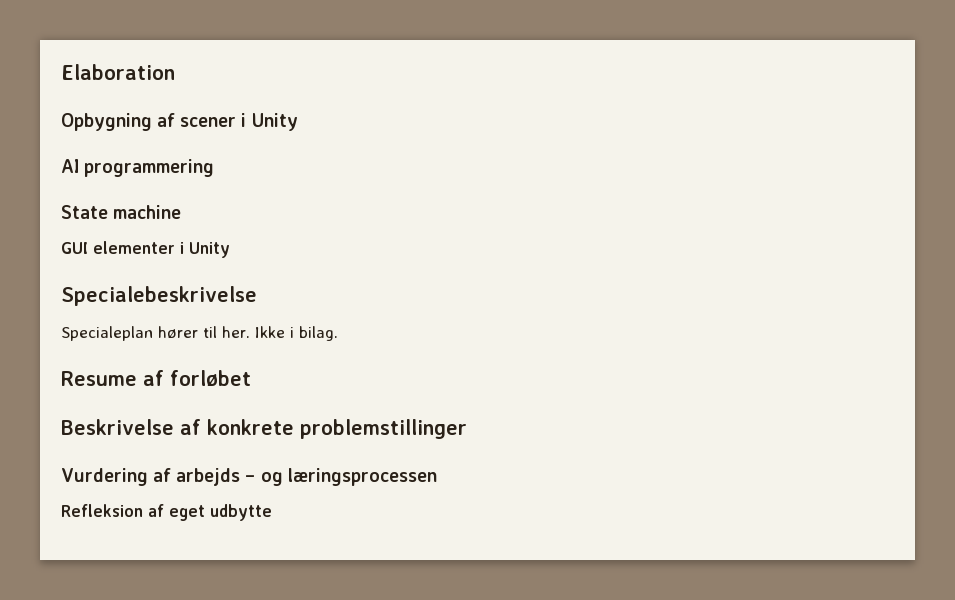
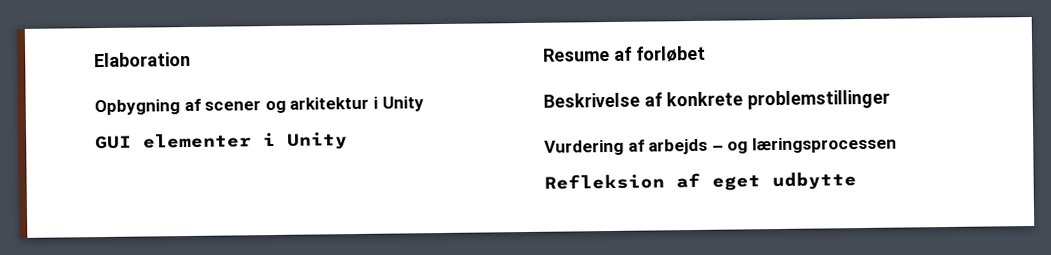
[241,113,298,131] [61,159,215,177] [61,205,182,219] i Unity // AI programmering // State machine -> [264,96,424,114] og arkitektur i Unity
[61,286,257,306] [61,326,338,341] // Specialebeskrivelse // Specialeplan hører til her. Ikke i bilag. -> (348, 140) none

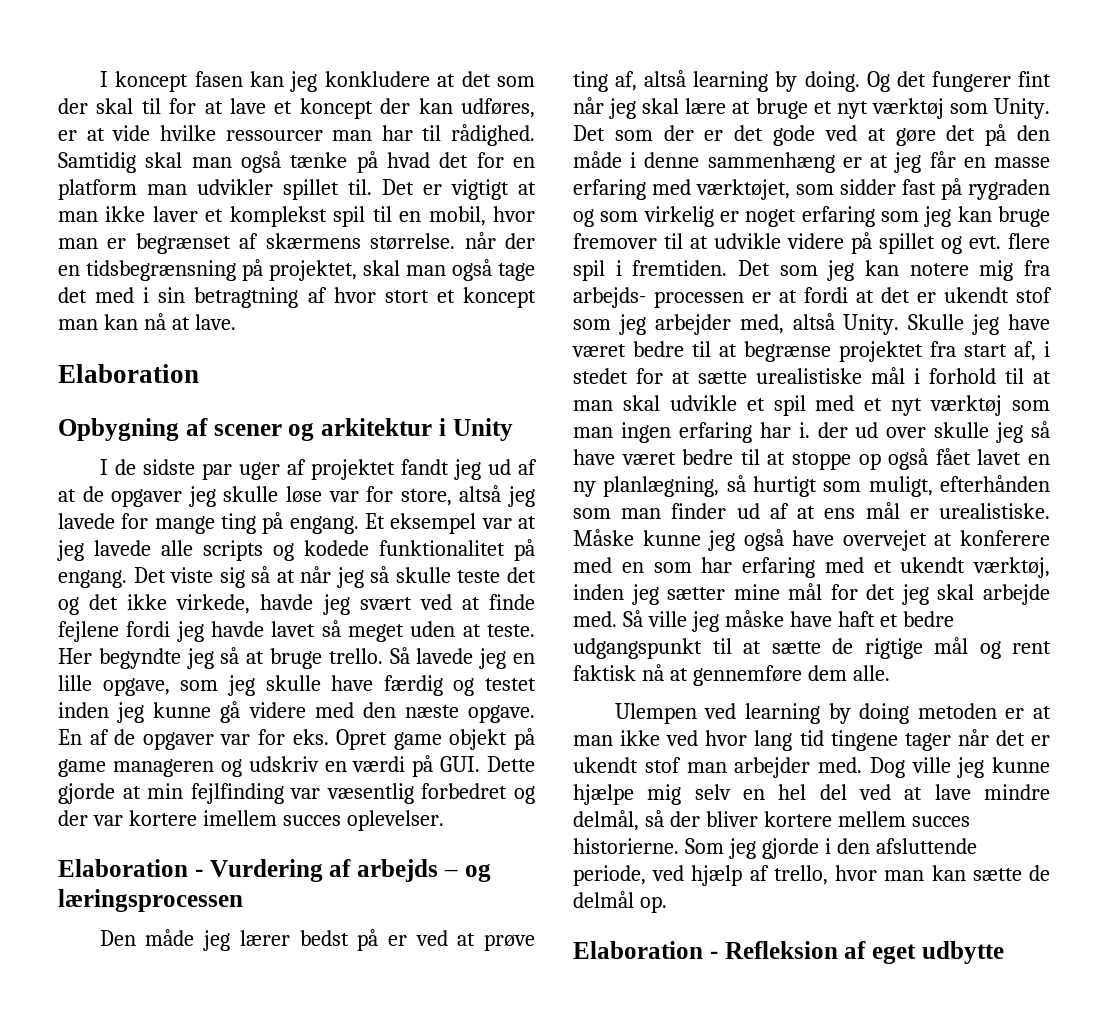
(94, 59) none -> [99,71,536,92] [58,98,535,119] [58,124,535,146] [58,151,535,173] [58,179,536,200] [58,206,536,227] [58,232,535,254] [58,259,535,281] [58,287,536,308] [58,313,236,330] I koncept fasen kan jeg konkludere at det som der skal til for at lave et koncept der kan udføres, er at vide hvilke ressourcer man har til rådighed. Samtidig skal man også tænke på hvad det for en platform man udvikler spillet til. Det er vigtigt at man ikke laver et komplekst spil til en mobil, hvor man er begrænset af skærmens størrelse. når der en tidsbegrænsning på projektet, skal man også tage det med i sin betragtning af hvor stort et koncept man kan nå at lave. //
[95,131,348,150] [543,45,706,62] [543,89,890,110] GUI elementer i Unity // Resume af forløbet // Beskrivelse af konkrete problemstillinger // -> [99,459,537,480] [58,485,536,507] [58,512,536,534] [57,539,535,561] [58,566,537,588] [58,594,535,615] [58,620,535,642] [58,647,536,669] [58,675,536,696] [58,701,535,723] [58,728,536,750] [58,755,535,777] [58,783,535,804] [58,810,444,831] [58,859,203,877] I de sidste par uger af projektet fandt jeg ud af at de opgaver jeg skulle løse var for store, altså jeg lavede for mange ting på engang. Et eksempel var at jeg lavede alle scripts og kodede funktionalitet på engang. Det viste sig så at når jeg så skulle teste det og det ikke virkede, havde jeg svært ved at finde fejlene fordi jeg havde lavet så meget uden at teste. Her begyndte jeg så at bruge trello. Så lavede jeg en lille opgave, som jeg skulle have færdig og testet inden jeg kunne gå videre med den næste opgave. En af de opgaver var for eks. Opret game objekt på game manageren og udskriv en værdi på GUI. Dette gjorde at min fejlfinding var væsentlig forbedret og der var kortere imellem succes oplevelser. // Elaboration -
(897, 145) none -> [99,929,536,951] [573,70,1051,92] [573,97,1050,119] [573,124,1050,146] [573,151,1050,173] [573,178,1050,200] [573,206,1050,227] [573,232,1050,254] [573,260,1050,281] [573,287,1052,308] [573,313,1050,335] [572,341,1050,362] [573,367,1051,384] [573,395,1050,416] [573,421,1050,443] [573,448,1050,470] [573,475,1050,497] [573,502,1050,519] [573,529,1050,551] [573,557,1050,578] [573,583,1050,605] [573,610,954,632] [573,637,1051,659] [573,664,890,686] [614,703,1051,724] [573,729,1050,751] [573,757,1050,778] [573,784,1050,805] [573,810,970,831] [573,838,977,859] [573,865,1050,886] [573,891,667,913] [573,941,718,959] Den måde jeg lærer bedst på er ved at prøve ting af, altså learning by doing. Og det fungerer fint når jeg skal lære at bruge et nyt værktøj som Unity. Det som der er det gode ved at gøre det på den måde i denne sammenhæng er at jeg får en masse erfaring med værktøjet, som sidder fast på rygraden og som virkelig er noget erfaring som jeg kan bruge fremover til at udvikle videre på spillet og evt. flere spil i fremtiden. Det som jeg kan notere mig fra arbejds- processen er at fordi at det er ukendt stof som jeg arbejder med, altså Unity. Skulle jeg have været bedre til at begrænse projektet fra start af, i stedet for at sætte urealistiske mål i forhold til at man skal udvikle et spil med et nyt værktøj som man ingen erfaring har i. der ud over skulle jeg så have været bedre til at stoppe op også fået lavet en ny planlægning, så hurtigt som muligt, efterhånden som man finder ud af at ens mål er urealistiske. Måske kunne jeg også have overvejet at konferere med en som har erfaring med et ukendt værktøj, inden jeg sætter mine mål for det jeg skal arbejde med. Så ville jeg måske have haft et bedre udgangspunkt til at sætte de rigtige mål og rent faktisk nå at gennemføre dem alle. // Ulempen ved learning by doing metoden er at man ikke ved hvor lang tid tingene tager når det er ukendt stof man arbejder med. Dog ville jeg kunne hjælpe mig selv en hel del ved at lave mindre delmål, så der bliver kortere mellem succes historierne. Som jeg gjorde i den afsluttende periode, ved hjælp af trello, hvor man kan sætte de delmål op. // Elaboration -

